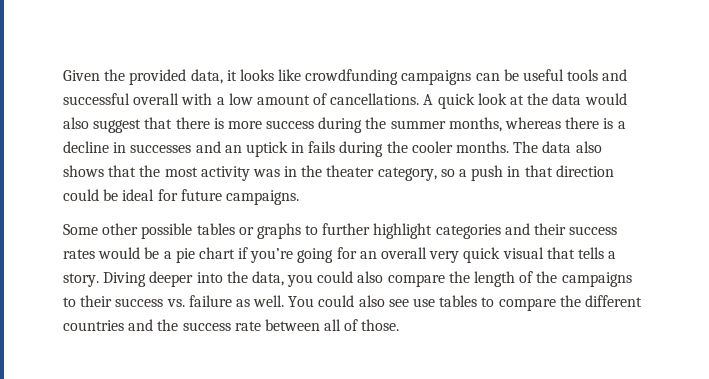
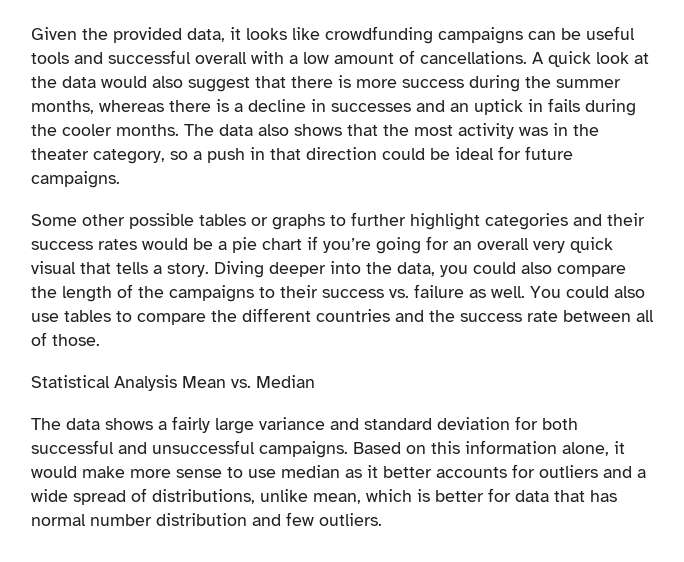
[388,299,409,307] see -> (645, 292) none
(400, 325) none -> [31,375,315,391] [31,416,578,434] [31,440,625,458] [31,464,646,478] [31,488,617,505] [31,512,382,526] // Statistical Analysis Mean vs. Median // The data shows a fairly large variance and standard deviation for both successful and unsuccessful campaigns. Based on this information alone, it would make more sense to use median as it better accounts for outliers and a wide spread of distributions, unlike mean, which is better for data that has normal number distribution and few outliers.

